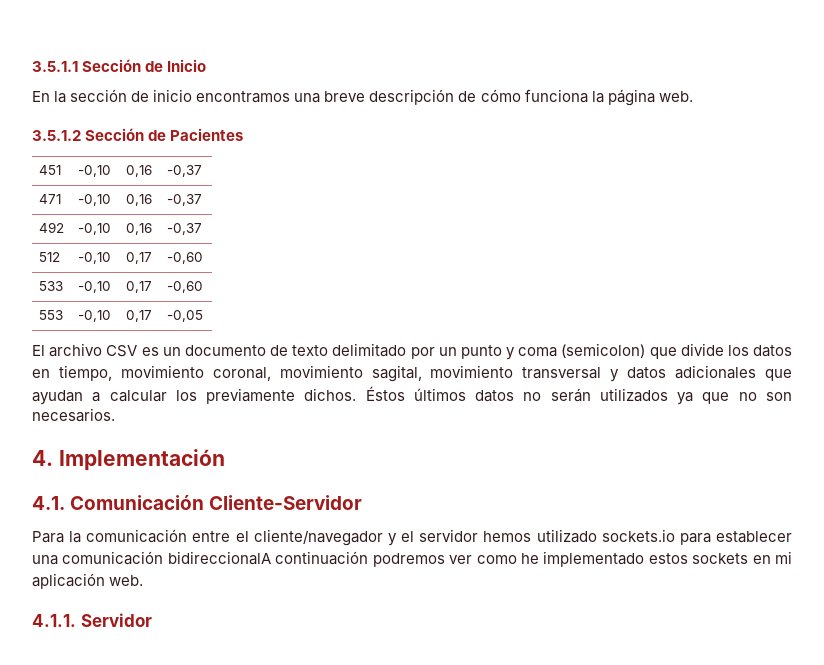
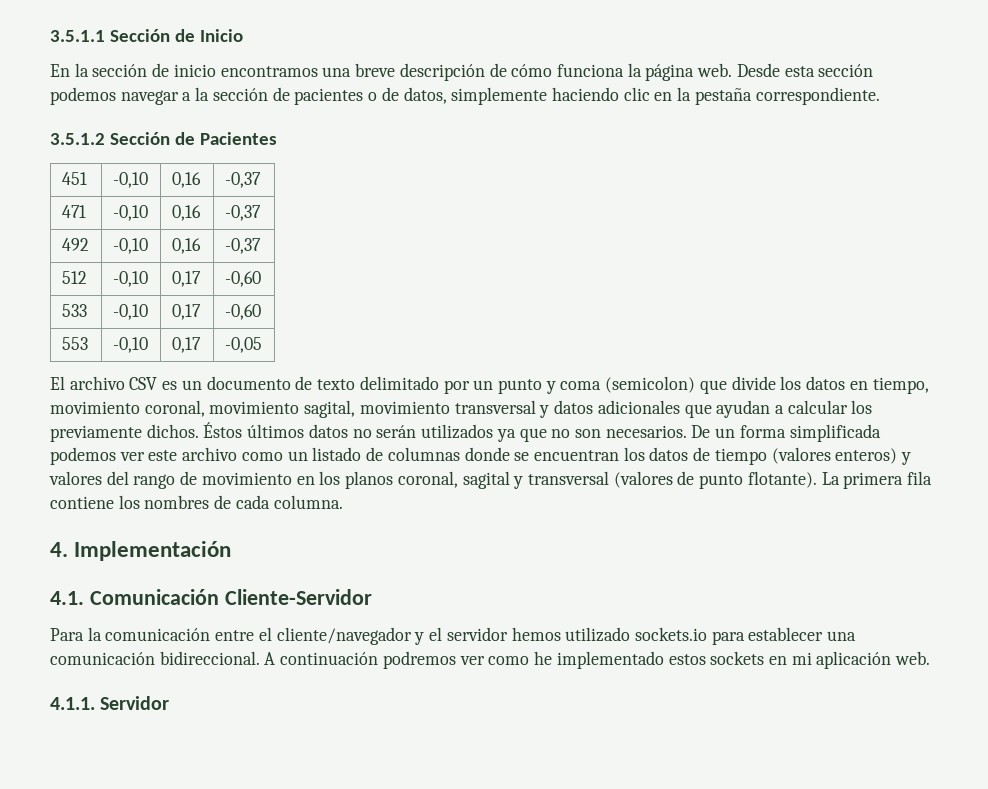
(693, 96) none -> [736,63,874,77] [50,87,880,105] Desde esta sección podemos navegar a la sección de pacientes o de datos, simplemente haciendo clic en la pestaña correspondiente.
(115, 415) none -> [691,424,881,442] [50,447,912,465] [49,471,933,489] [50,495,343,509] De un forma simplificada podemos ver este archivo como un listado de columnas donde se encuentran los datos de tiempo (valores enteros) y valores del rango de movimiento en los planos coronal, sagital y transversal (valores de punto flotante). La primera fila contiene los nombres de cada columna.
[167,551,271,565] bidireccionalA -> [159,651,276,665] bidireccional. A

